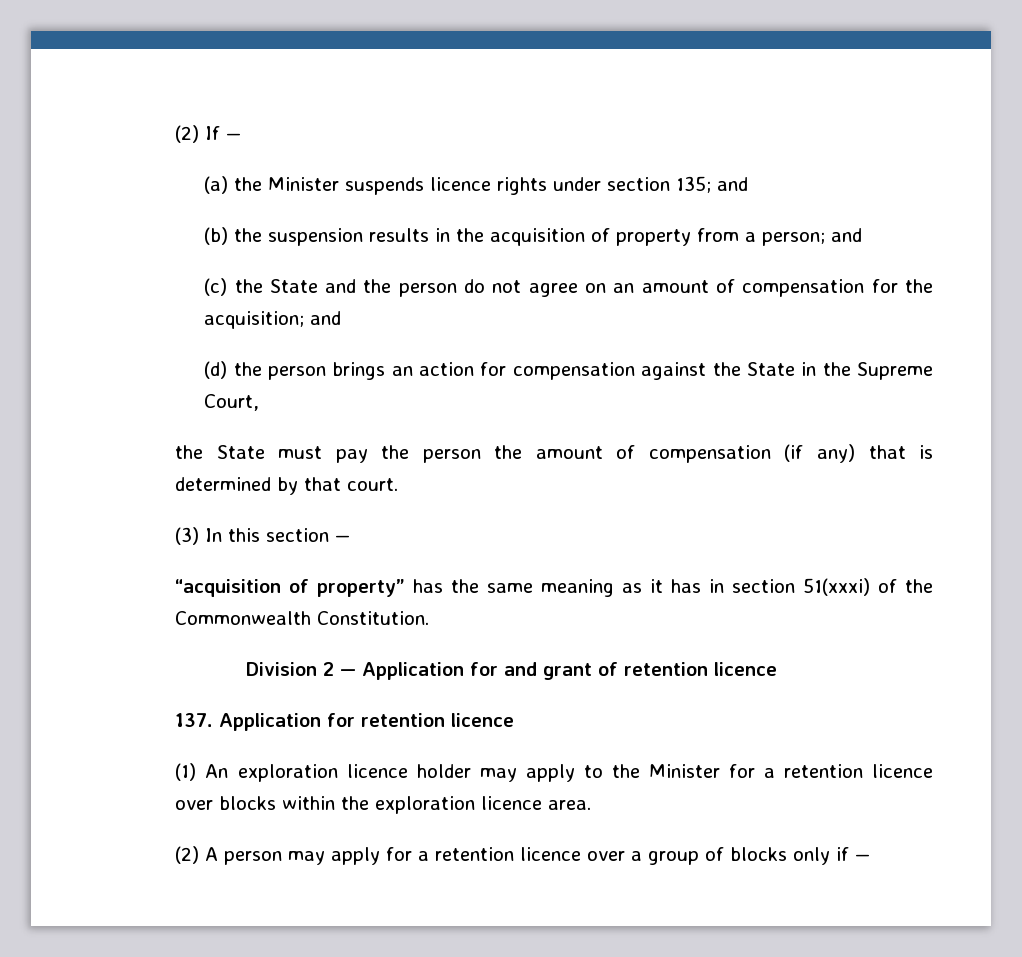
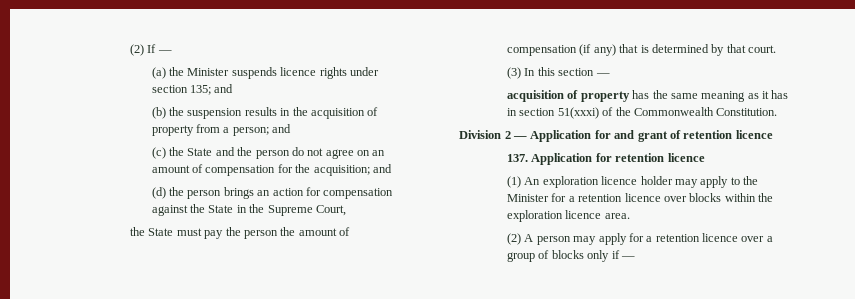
[175,579,405,597] “acquisition of property” -> [507,90,630,102] acquisition of property

